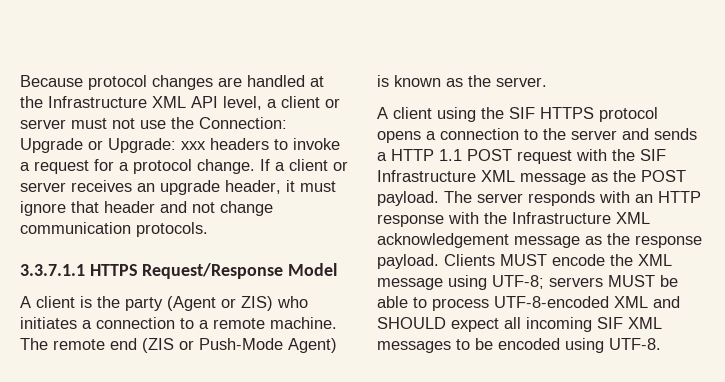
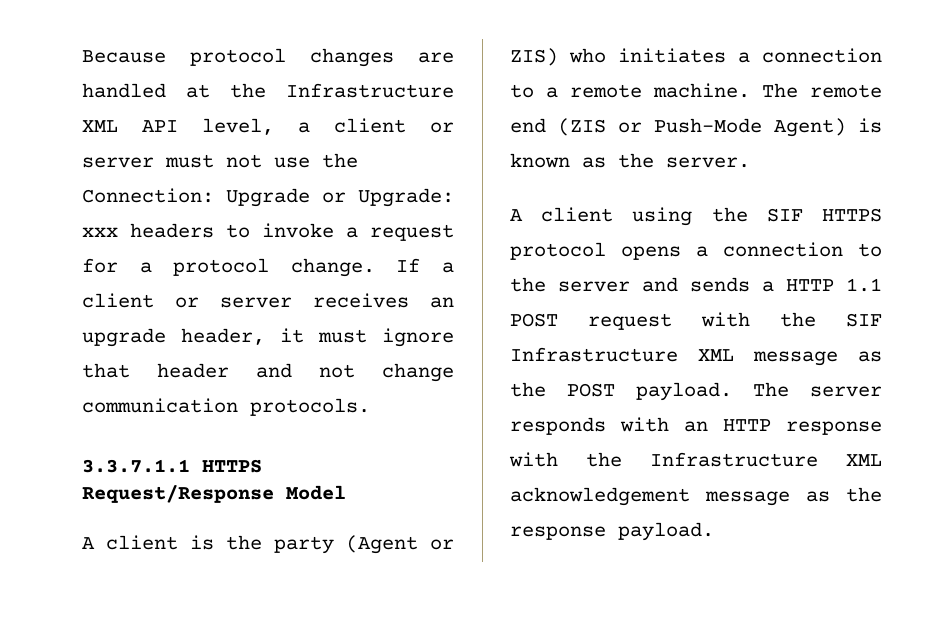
[444,254,672,266] [377,275,678,290] [377,296,680,311] [377,317,662,332] [377,338,661,353] Clients MUST encode the XML message using UTF-8; servers MUST be able to process UTF-8-encoded XML and SHOULD expect all incoming SIF XML messages to be encoded using UTF-8. -> (714, 531) none

